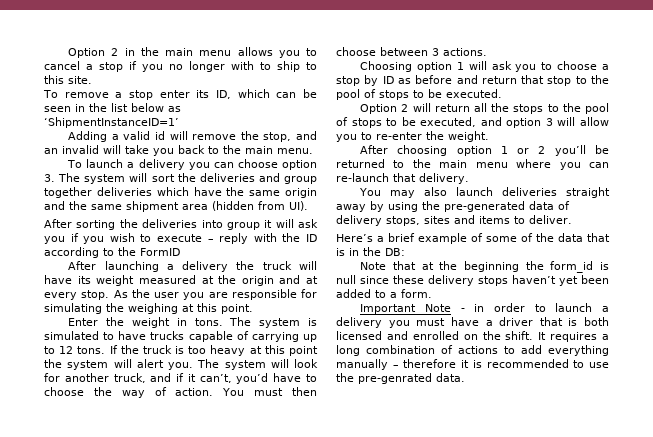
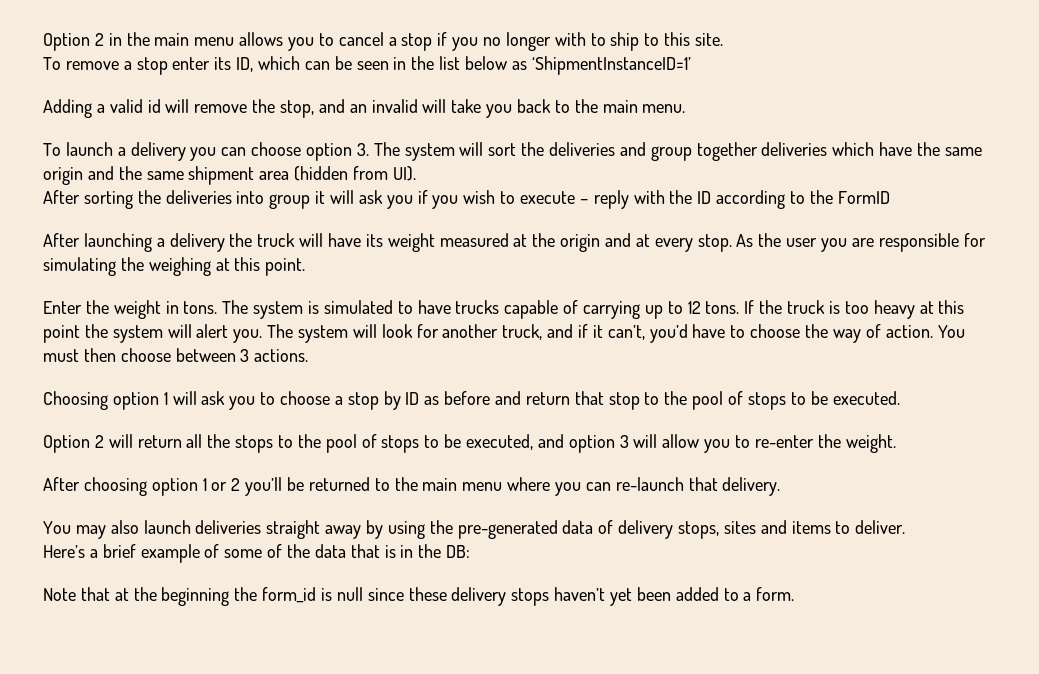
[360,303,609,314] [336,317,609,328] [336,331,609,342] [336,345,609,356] [336,359,609,370] [336,373,465,384] // Important Note - in order to launch a delivery you must have a driver that is both licensed and enrolled on the shift. It requires a long combination of actions to add everything manually – therefore it is recommended to use the pre-genrated data. -> (795, 594) none

